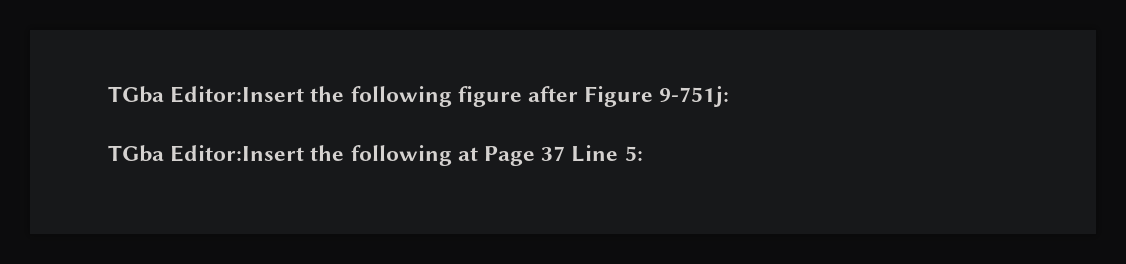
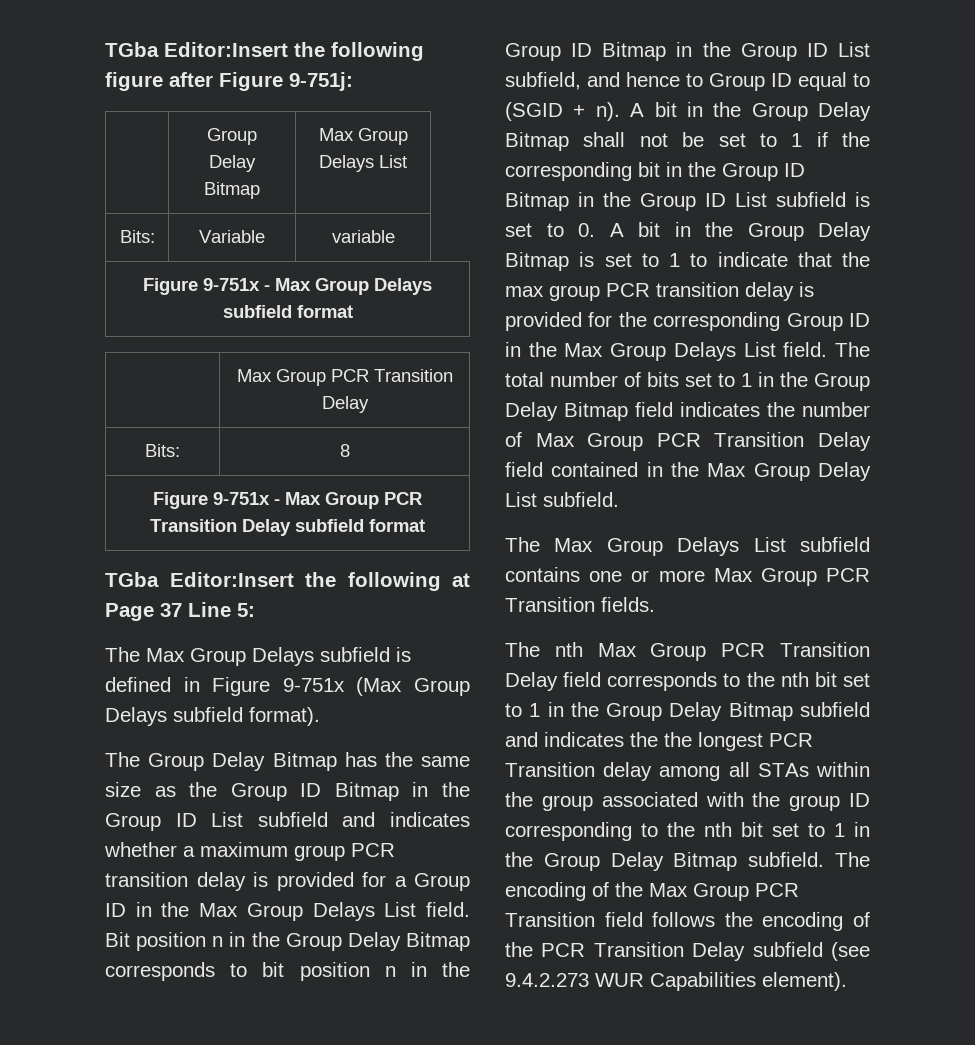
(730, 96) none -> [207,128,257,145] [209,155,256,172] [204,182,260,199] [318,128,408,145] [319,155,408,172] [119,230,155,243] [199,230,265,243] [331,230,395,243] [143,278,432,295] [222,305,353,318] [236,369,453,386] [321,396,369,413] [145,444,180,457] [339,444,350,457] [153,492,423,509] [150,519,425,536] // | Group Delay Bitmap | Max Group Delays List // Bits: | Variable | variable // Figure 9-751x - Max Group Delays subfield format // | Max Group PCR Transition Delay // Bits: | 8 // Figure 9-751x - Max Group PCR Transition Delay subfield format
(643, 153) none -> [105,647,411,666] [105,677,470,696] [105,707,320,726] [105,752,470,771] [105,782,470,801] [105,812,470,831] [104,842,395,861] [105,872,470,891] [105,902,470,921] [105,932,470,951] [105,962,471,981] [505,42,870,61] [505,72,870,91] [505,102,871,121] [505,132,870,151] [505,162,805,181] [505,192,870,211] [505,222,871,241] [505,252,870,271] [505,282,814,301] [505,312,870,331] [505,342,870,361] [505,372,870,391] [505,402,870,421] [505,432,871,451] [505,462,871,481] [505,492,619,507] [505,537,870,556] [505,567,870,586] [505,597,655,612] [505,642,870,661] [505,672,870,691] [505,702,870,721] [505,732,813,751] [505,762,870,781] [505,792,870,811] [505,822,870,841] [505,852,870,871] [505,882,799,901] [505,912,870,931] [505,942,870,961] [505,972,847,991] // The Max Group Delays subfield is defined in Figure 9-751x (Max Group Delays subfield format). // The Group Delay Bitmap has the same size as the Group ID Bitmap in the Group ID List subfield and indicates whether a maximum group PCR transition delay is provided for a Group ID in the Max Group Delays List field. Bit position n in the Group Delay Bitmap corresponds to bit position n in the Group ID Bitmap in the Group ID List subfield, and hence to Group ID equal to (SGID + n). A bit in the Group Delay Bitmap shall not be set to 1 if the corresponding bit in the Group ID Bitmap in the Group ID List subfield is set to 0. A bit in the Group Delay Bitmap is set to 1 to indicate that the max group PCR transition delay is provided for the corresponding Group ID in the Max Group Delays List field. The total number of bits set to 1 in the Group Delay Bitmap field indicates the number of Max Group PCR Transition Delay field contained in the Max Group Delay List subfield. // The Max Group Delays List subfield contains one or more Max Group PCR Transition fields. // The nth Max Group PCR Transition Delay field corresponds to the nth bit set to 1 in the Group Delay Bitmap subfield and indicates the the longest PCR Transition delay among all STAs within the group associated with the group ID corresponding to the nth bit set to 1 in the Group Delay Bitmap subfield. The encoding of the Max Group PCR Transition field follows the encoding of the PCR Transition Delay subfield (see 9.4.2.273 WUR Capabilities element).

